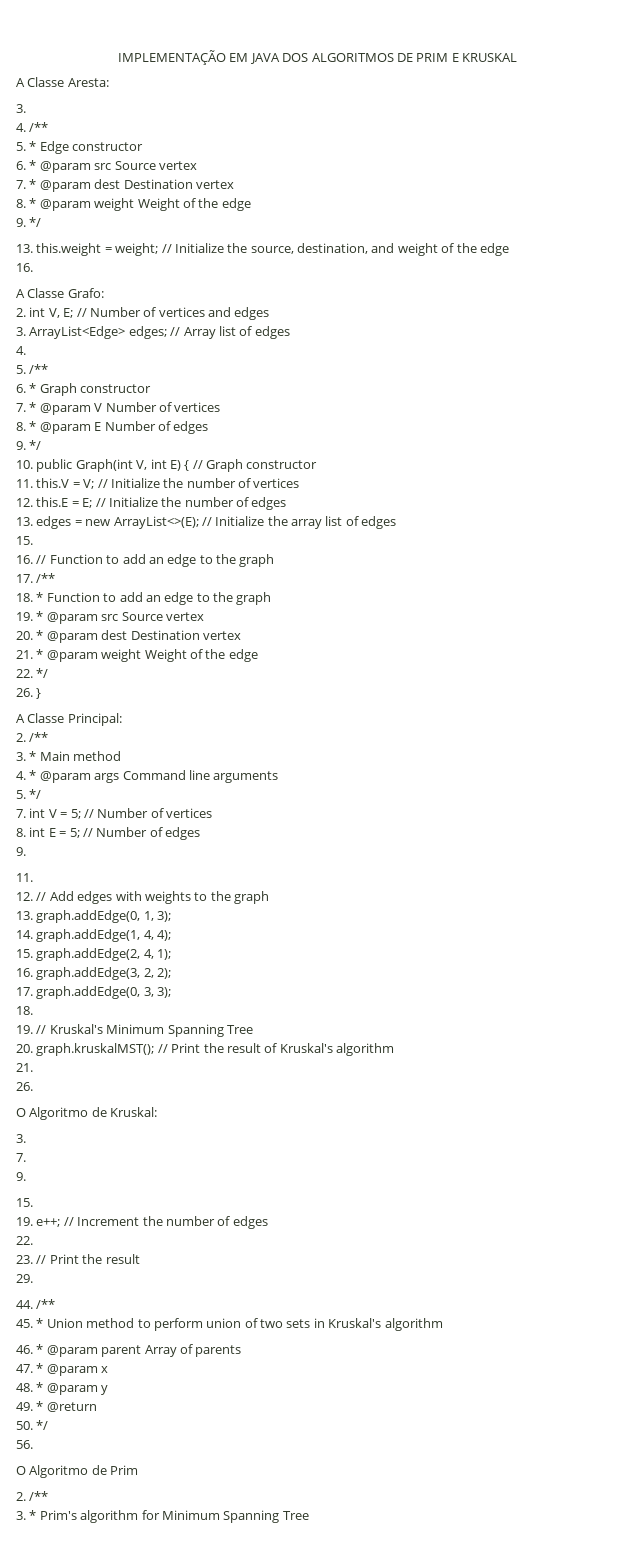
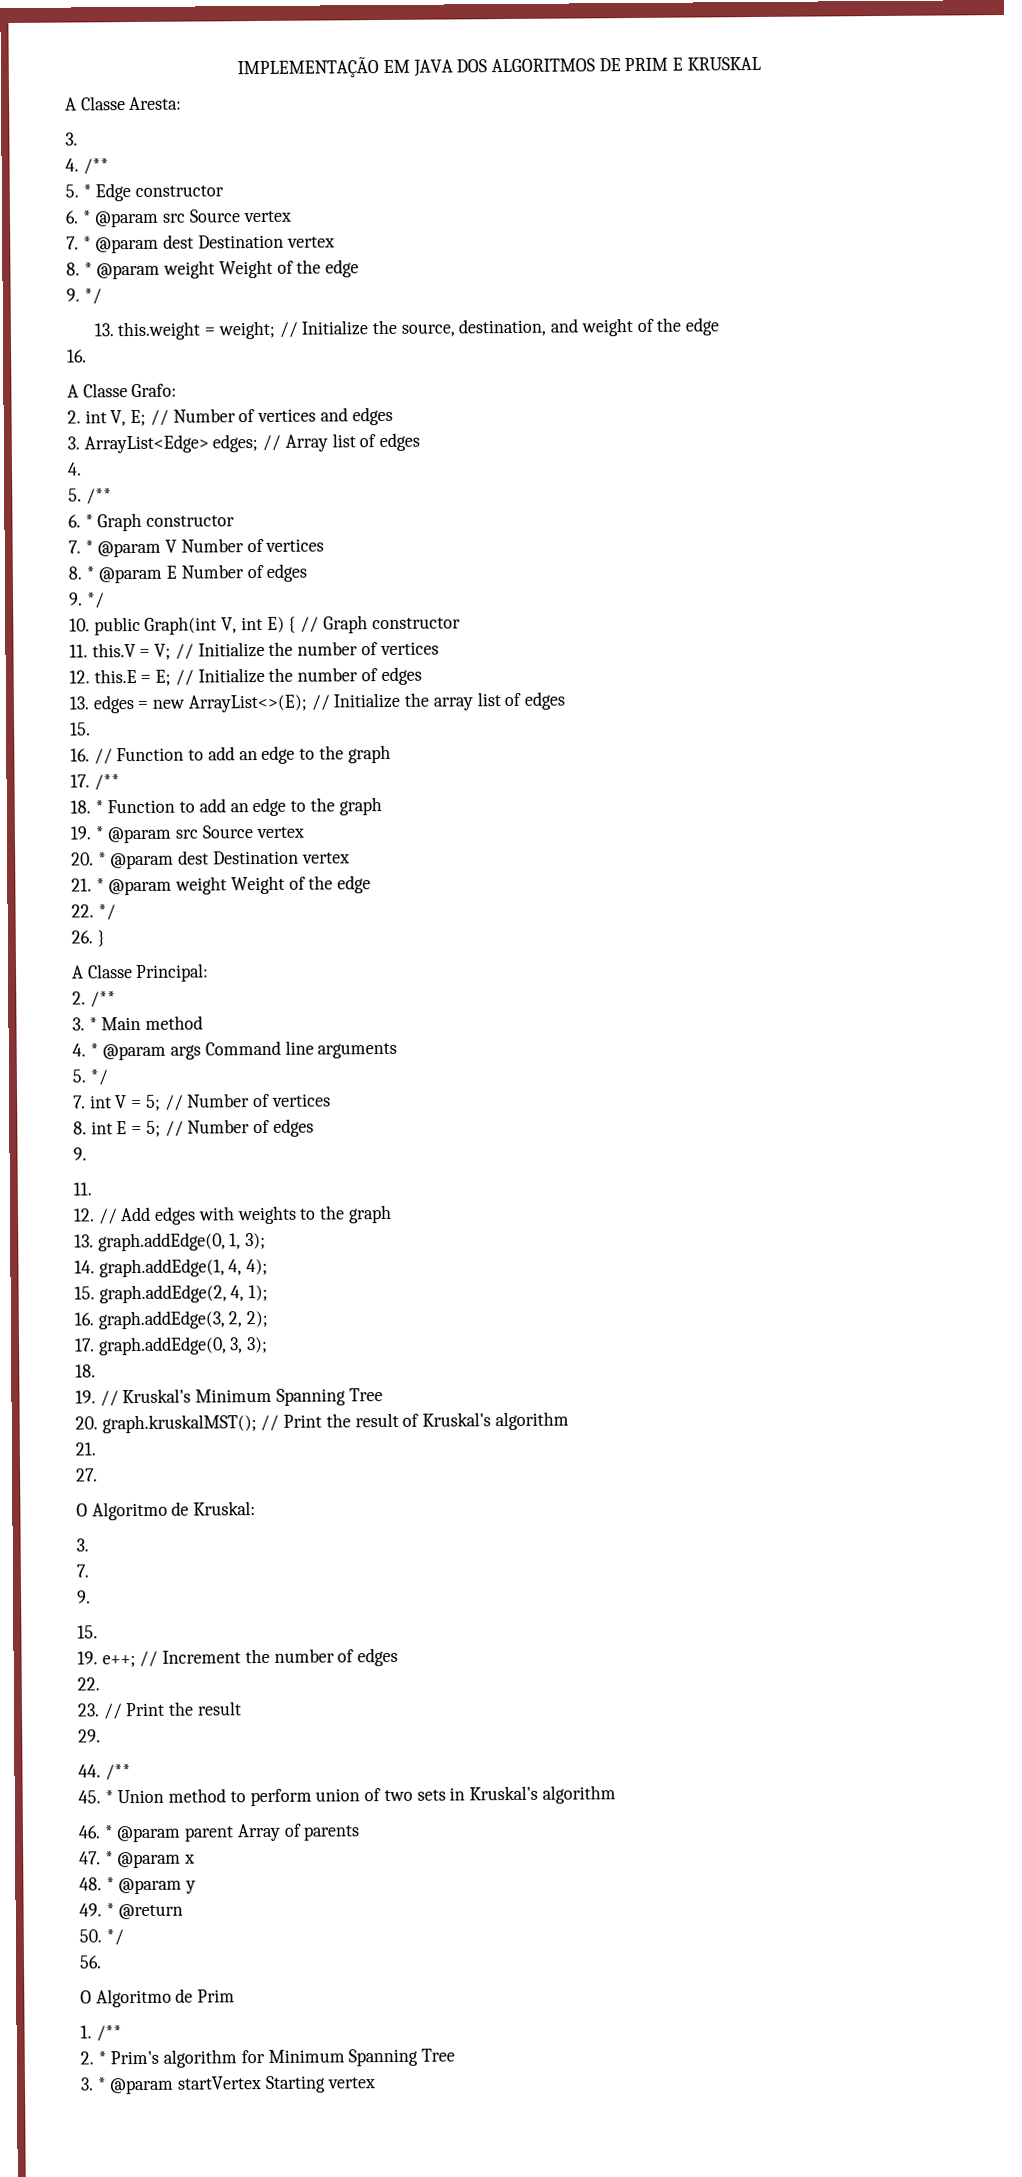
[16,1082,33,1091] 26. -> [76,1468,98,1482] 27.
[16,1491,49,1501] [16,1511,26,1520] 2. /** // 3. -> [80,2025,122,2042] [80,2051,94,2065] 1. /** // 2.
(309, 1515) none -> [80,2075,376,2095] // 3. * @param startVertex Starting vertex

